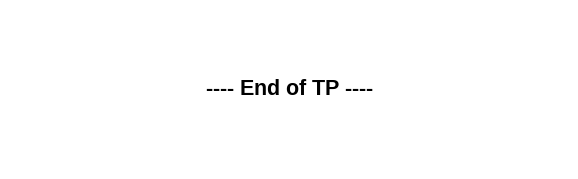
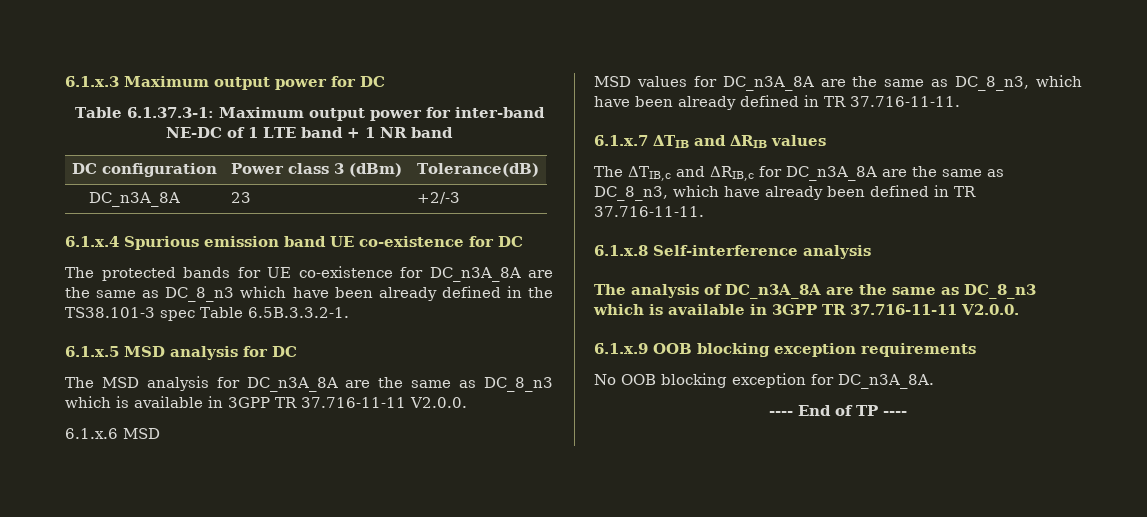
(205, 91) none -> [65,76,385,90] [74,107,545,121] [166,127,453,138] [71,163,217,177] [230,163,402,177] [416,163,539,177] [88,192,180,207] [230,192,251,203] [416,192,460,204] [65,236,523,250] [65,266,553,282] [65,286,554,302] [65,307,349,321] [65,346,297,360] [65,376,554,392] [65,396,467,408] [65,428,160,439] [594,75,1082,91] [594,95,960,110] [594,135,826,148] [594,166,1004,181] [594,185,976,201] [594,206,704,217] [594,245,871,259] [594,284,1036,299] [593,304,1019,315] [594,343,976,357] [594,373,934,389] 6.1.x.3 Maximum output power for DC // Table 6.1.37.3-1: Maximum output power for inter-band NE-DC of 1 LTE band + 1 NR band // DC configuration | Power class 3 (dBm) | Tolerance(dB) // DC_n3A_8A | 23 | +2/-3 // 6.1.x.4 Spurious emission band UE co-existence for DC // The protected bands for UE co-existence for DC_n3A_8A are the same as DC_8_n3 which have been already defined in the TS38.101-3 spec Table 6.5B.3.3.2-1. // 6.1.x.5 MSD analysis for DC // The MSD analysis for DC_n3A_8A are the same as DC_8_n3 which is available in 3GPP TR 37.716-11-11 V2.0.0. // 6.1.x.6 MSD // MSD values for DC_n3A_8A are the same as DC_8_n3, which have been already defined in TR 37.716-11-11. // 6.1.x.7 ∆TIB and ∆RIB values // The ΔTIB,c and ΔRIB,c for DC_n3A_8A are the same as DC_8_n3, which have already been defined in TR 37.716-11-11. // 6.1.x.8 Self-interference analysis // The analysis of DC_n3A_8A are the same as DC_8_n3 which is available in 3GPP TR 37.716-11-11 V2.0.0. // 6.1.x.9 OOB blocking exception requirements // No OOB blocking exception for DC_n3A_8A. //

